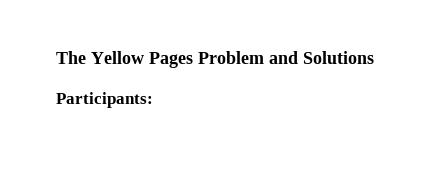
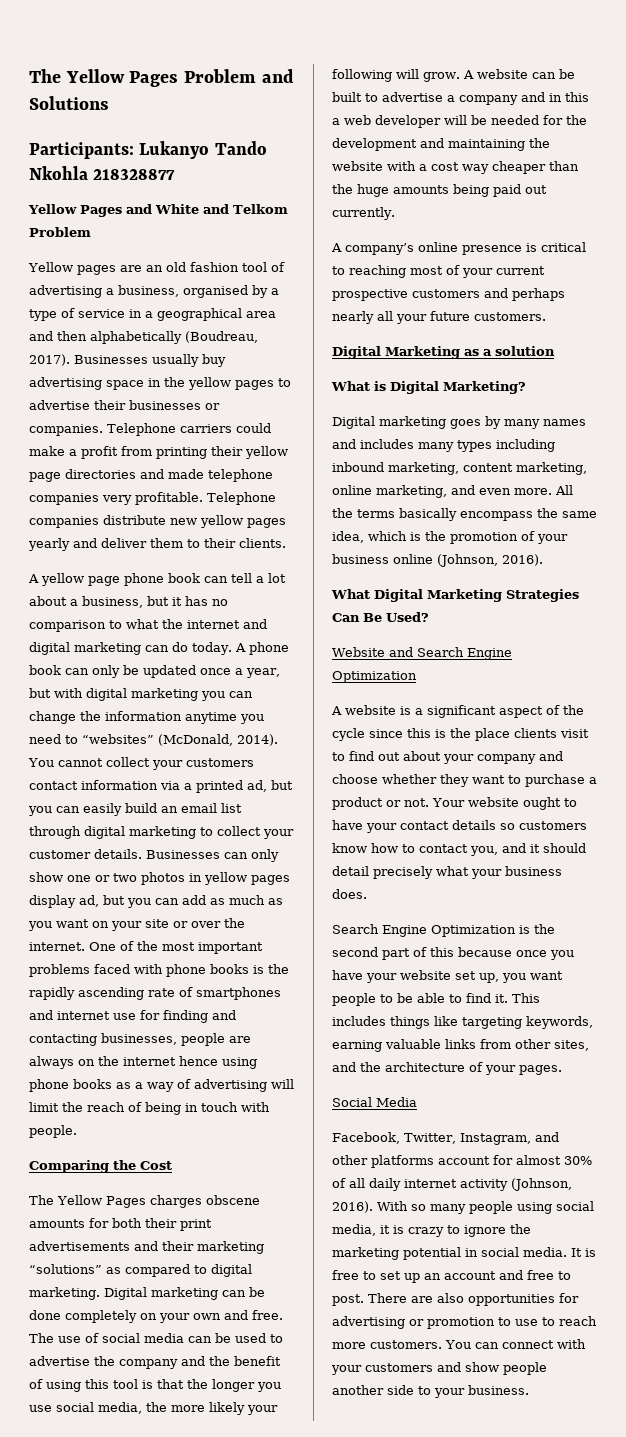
(153, 100) none -> [139,141,267,159] [29,166,176,180] [28,204,288,217] [29,227,91,237] [28,262,285,275] [29,285,279,298] [29,308,276,321] [29,331,258,344] [29,354,226,367] [29,377,291,390] [29,400,220,410] [29,423,271,436] [29,446,288,459] [29,469,273,482] [29,492,276,505] [29,515,286,528] [28,538,286,551] [28,573,286,586] [29,596,228,608] [29,619,267,632] [29,642,289,655] [29,665,280,678] [29,688,253,701] [29,711,264,724] [29,734,278,746] [28,757,254,770] [29,780,293,793] [28,803,242,816] [29,826,294,839] [29,849,279,862] [29,872,290,885] [29,895,283,908] [28,918,245,931] [29,941,263,954] [29,964,289,977] [29,987,281,1000] [29,1010,236,1023] [29,1033,251,1046] [29,1056,257,1069] [29,1079,294,1092] [29,1102,270,1115] [29,1125,77,1138] [29,1160,172,1173] [29,1195,260,1208] [29,1218,212,1231] [29,1241,264,1254] [29,1264,252,1277] [29,1287,265,1300] [29,1310,283,1323] [29,1333,283,1343] [29,1356,281,1369] [29,1379,281,1392] [29,1402,278,1415] [332,69,575,82] [332,92,589,105] [332,115,587,128] [332,138,550,151] [332,161,579,174] [332,184,547,197] [332,207,395,220] [331,242,586,255] [332,265,545,278] [332,288,565,301] [332,311,546,324] [332,346,555,359] [331,381,526,394] [332,416,586,429] [332,439,555,452] [332,462,587,475] [332,485,573,498] [332,508,597,521] [332,531,568,544] [332,554,543,567] [331,589,579,602] [332,612,429,622] [332,647,512,660] [332,671,417,683] [331,705,584,718] [332,728,589,741] [332,751,563,764] [332,774,597,787] [332,797,577,810] [332,820,587,833] [332,843,586,856] [332,866,562,879] [332,889,367,899] [332,924,555,937] [332,947,574,960] [332,970,563,983] [332,993,540,1006] [332,1016,593,1029] [332,1039,589,1052] [332,1062,562,1075] [332,1097,417,1107] [332,1132,559,1145] [332,1155,592,1168] [332,1178,572,1191] [332,1201,594,1214] [332,1224,531,1237] [332,1247,596,1260] [332,1270,571,1283] [332,1293,579,1306] [332,1316,597,1329] [332,1339,586,1349] [331,1362,547,1375] [332,1385,529,1398] Lukanyo Tando Nkohla 218328877 // Yellow Pages and White and Telkom Problem // Yellow pages are an old fashion tool of advertising a business, organised by a type of service in a geographical area and then alphabetically (Boudreau, 2017). Businesses usually buy advertising space in the yellow pages to advertise their businesses or companies. Telephone carriers could make a profit from printing their yellow page directories and made telephone companies very profitable. Telephone companies distribute new yellow pages yearly and deliver them to their clients. // A yellow page phone book can tell a lot about a business, but it has no comparison to what the internet and digital marketing can do today. A phone book can only be updated once a year, but with digital marketing you can change the information anytime you need to “websites” (McDonald, 2014). You cannot collect your customers contact information via a printed ad, but you can easily build an email list through digital marketing to collect your customer details. Businesses can only show one or two photos in yellow pages display ad, but you can add as much as you want on your site or over the internet. One of the most important problems faced with phone books is the rapidly ascending rate of smartphones and internet use for finding and contacting businesses, people are always on the internet hence using phone books as a way of advertising will limit the reach of being in touch with people. // Comparing the Cost // The Yellow Pages charges obscene amounts for both their print advertisements and their marketing “solutions” as compared to digital marketing. Digital marketing can be done completely on your own and free. The use of social media can be used to advertise the company and the benefit of using this tool is that the longer you use social media, the more likely your following will grow. A website can be built to advertise a company and in this a web developer will be needed for the development and maintaining the website with a cost way cheaper than the huge amounts being paid out currently. // A company’s online presence is critical to reaching most of your current prospective customers and perhaps nearly all your future customers. // Digital Marketing as a solution // What is Digital Marketing? // Digital marketing goes by many names and includes many types including inbound marketing, content marketing, online marketing, and even more. All the terms basically encompass the same idea, which is the promotion of your business online (Johnson, 2016). // What Digital Marketing Strategies Can Be Used? // Website and Search Engine Optimization // A website is a significant aspect of the cycle since this is the place clients visit to find out about your company and choose whether they want to purchase a product or not. Your website ought to have your contact details so customers know how to contact you, and it should detail precisely what your business does. // Search Engine Optimization is the second part of this because once you have your website set up, you want people to be able to find it. This includes things like targeting keywords, earning valuable links from other sites, and the architecture of your pages. // Social Media // Facebook, Twitter, Instagram, and other platforms account for almost 30% of all daily internet activity (Johnson, 2016). With so many people using social media, it is crazy to ignore the marketing potential in social media. It is free to set up an account and free to post. There are also opportunities for advertising or promotion to use to reach more customers. You can connect with your customers and show people another side to your business.

